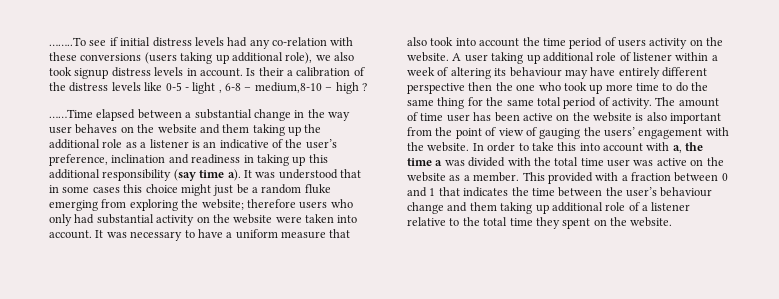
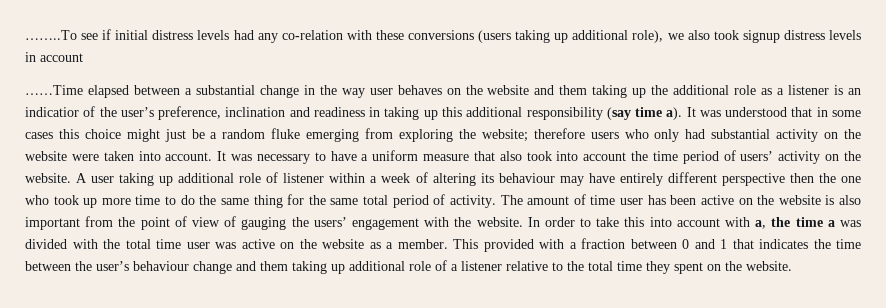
[199,67,365,77] [49,82,367,94] account. Is their a calibration of the distress levels like 0-5 - light , 6-8 – medium,8-10 – high ? -> [40,53,83,62] account
[219,139,269,149] indicative -> [25,107,79,117] indicatior
[618,39,646,47] users -> [740,151,774,161] users’

